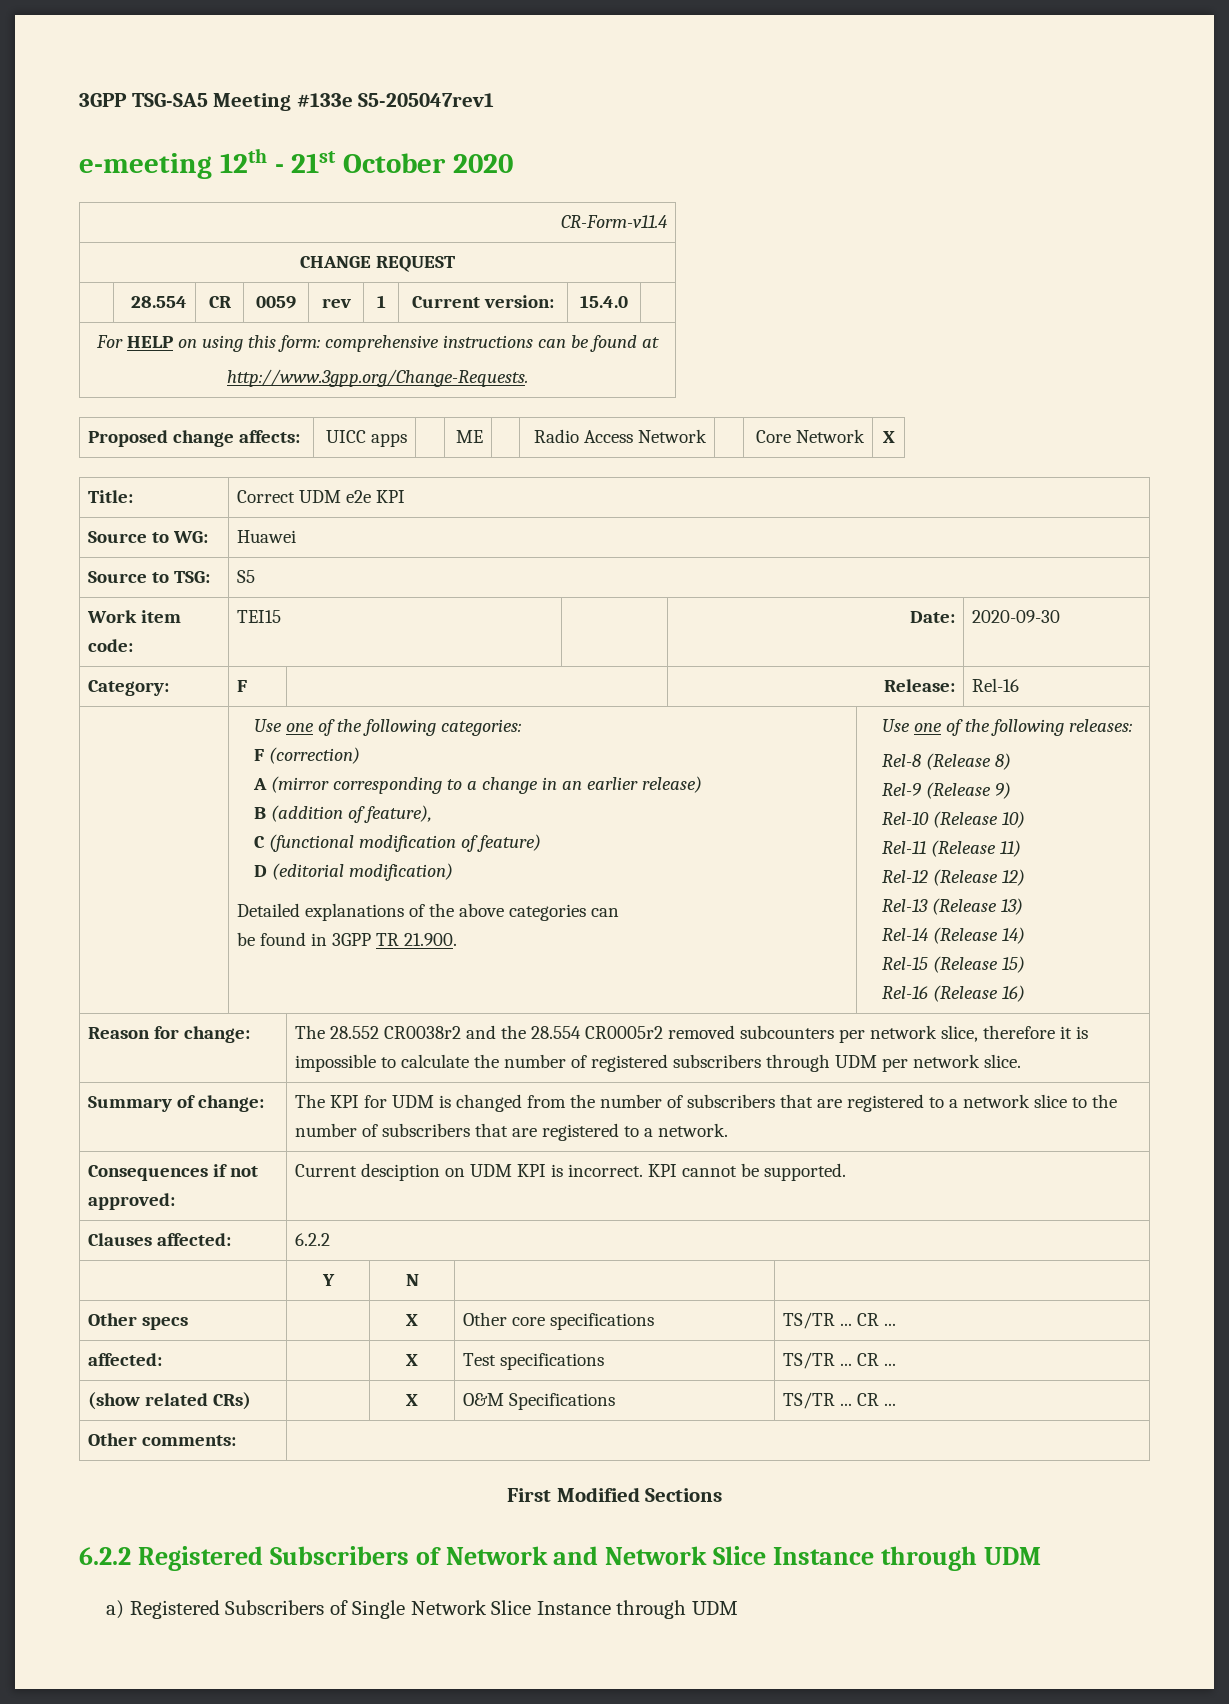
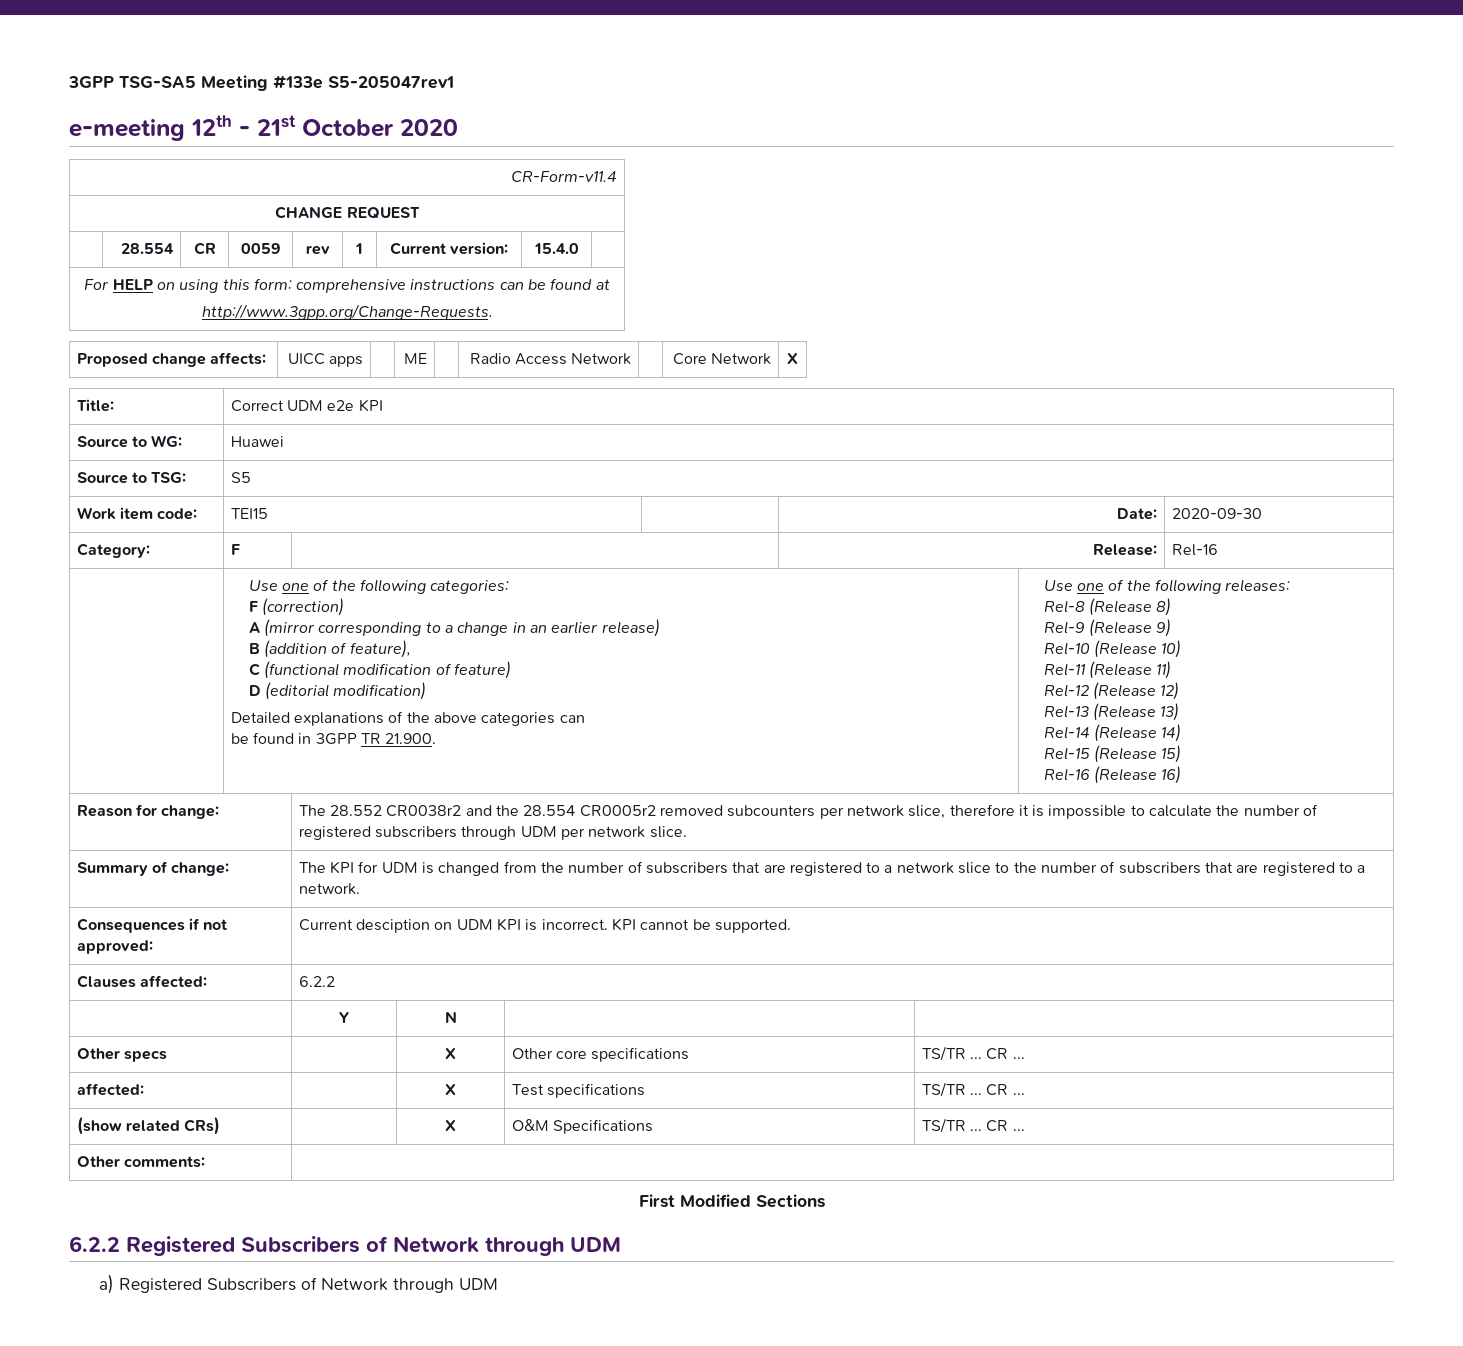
[553,1546,875,1565] and Network Slice Instance -> (479, 1244) none
[352,1600,611,1619] Single Network Slice Instance -> [321,1278,389,1291] Network

